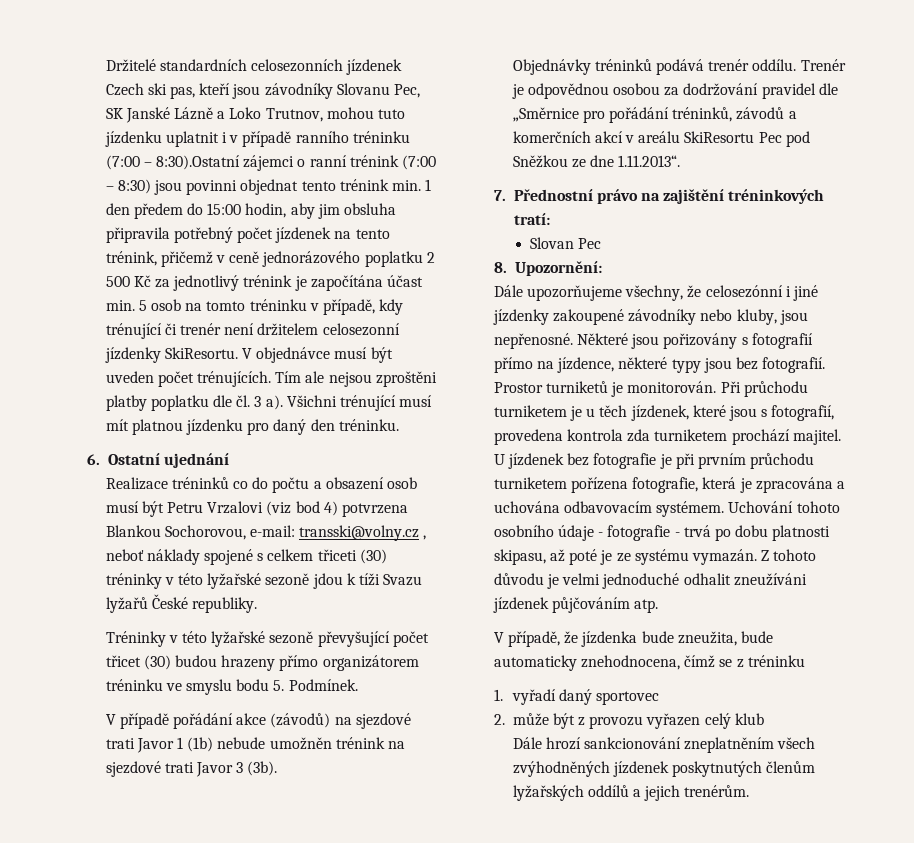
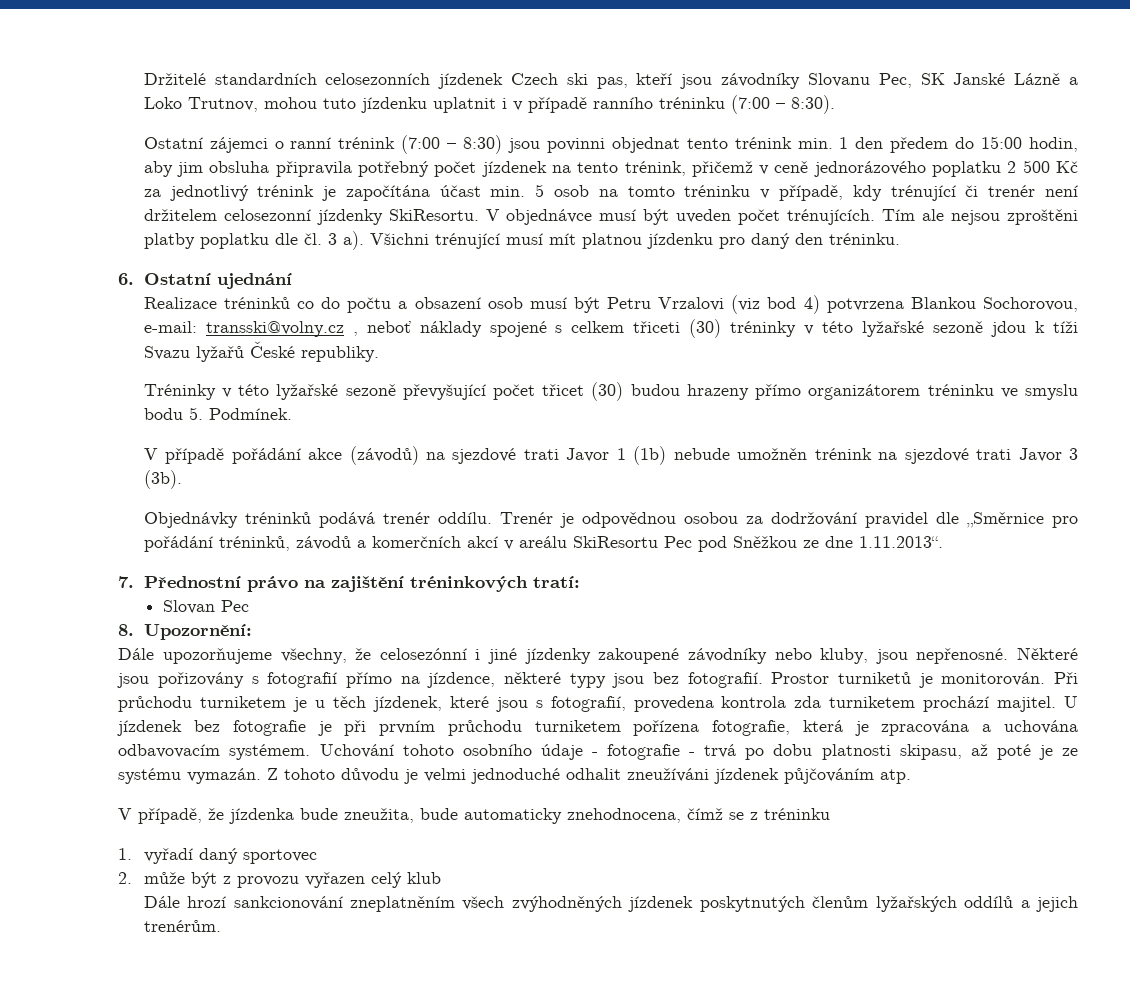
[155,155,240,170] 8:30).Ostatní -> [790,95,835,114] [143,137,203,149] 8:30). // Ostatní

